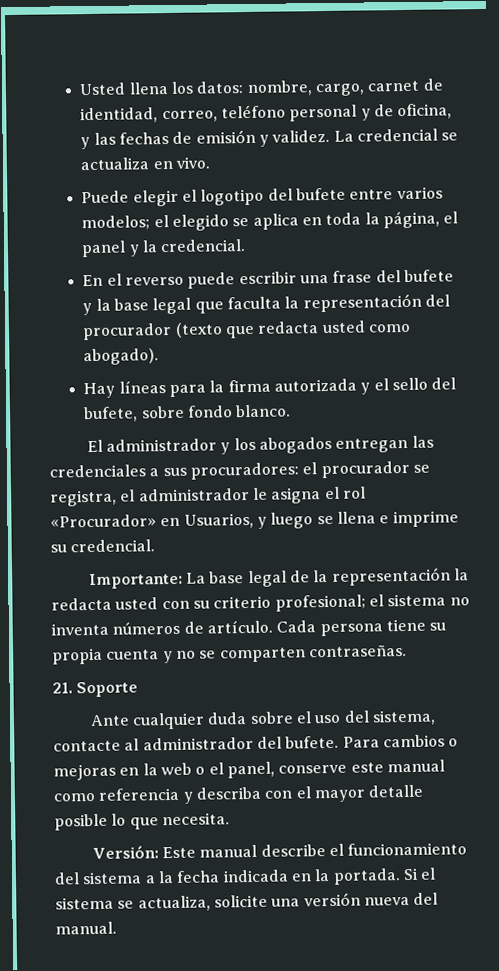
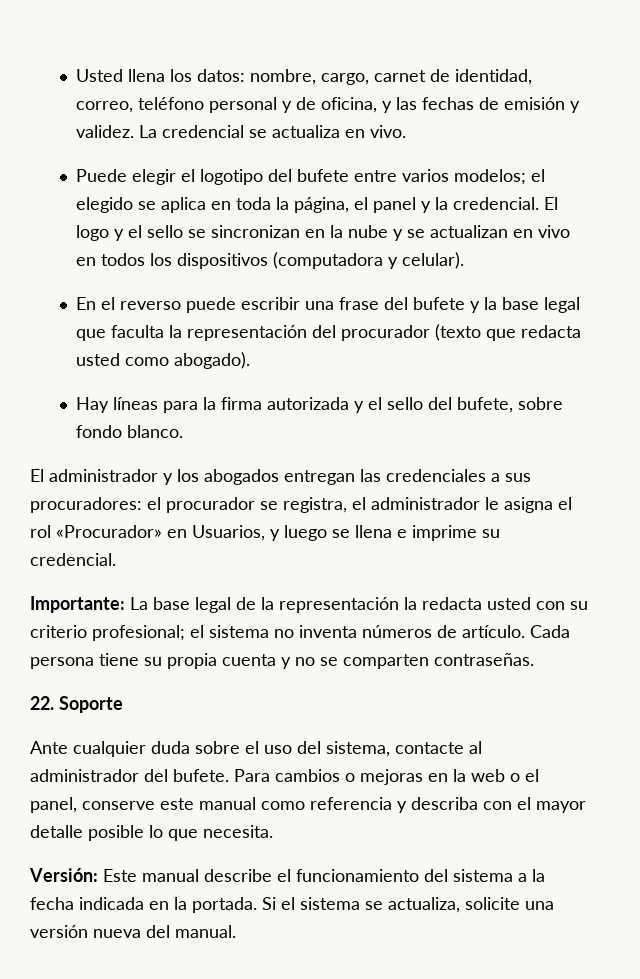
(247, 246) none -> [544,197,559,210] [76,225,571,241] [76,252,465,269] El logo y el sello se sincronizan en la nube y se actualizan en vivo en todos los dispositivos (computadora y celular).
[52,682,73,694] 21. -> [30,696,54,710] 22.

